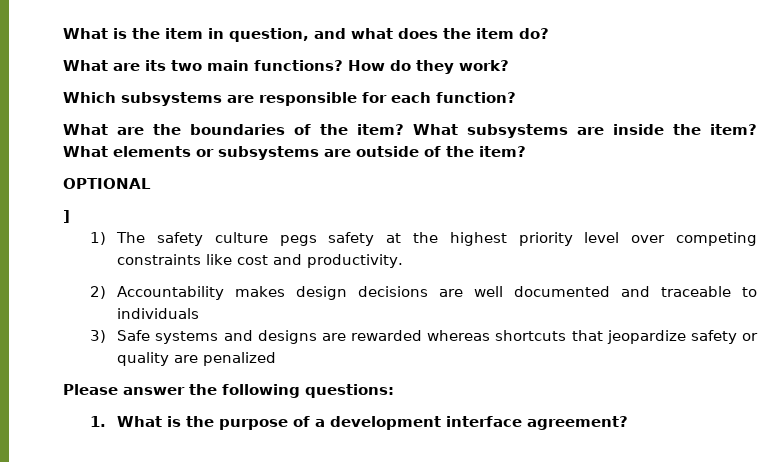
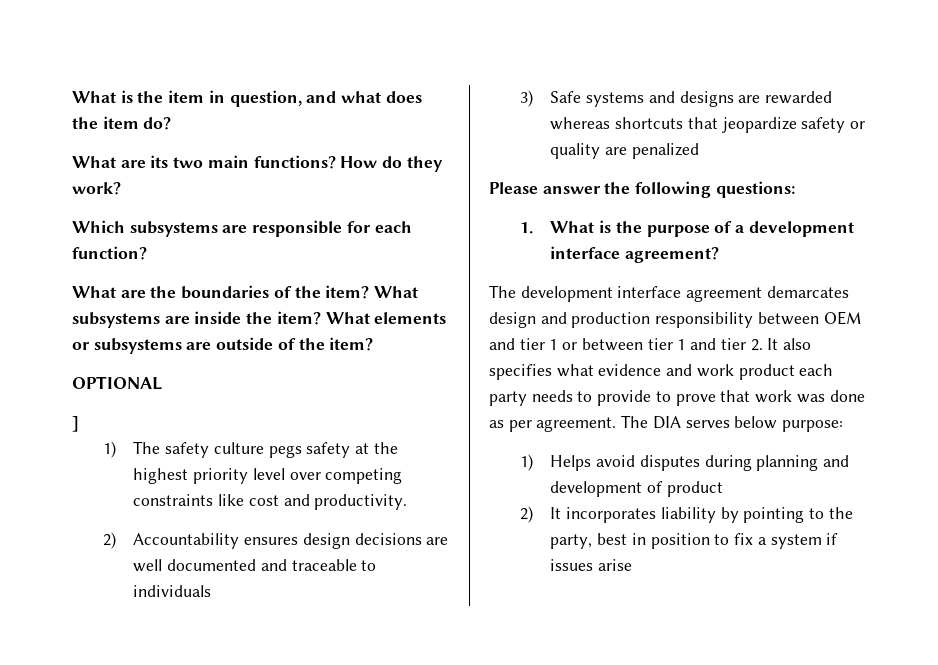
[235,286,286,297] makes -> [244,537,299,545] ensures
(629, 423) none -> [489,285,849,302] [489,311,862,328] [489,338,811,351] [489,364,834,380] [489,390,865,406] [489,415,844,432] [519,454,850,471] [550,481,723,497] [519,506,853,523] [550,533,839,549] [550,559,633,571] // The development interface agreement demarcates design and production responsibility between OEM and tier 1 or between tier 1 and tier 2. It also specifies what evidence and work product each party needs to provide to prove that work was done as per agreement. The DIA serves below purpose: // 1) Helps avoid disputes during planning and development of product // 2) It incorporates liability by pointing to the party, best in position to fix a system if issues arise

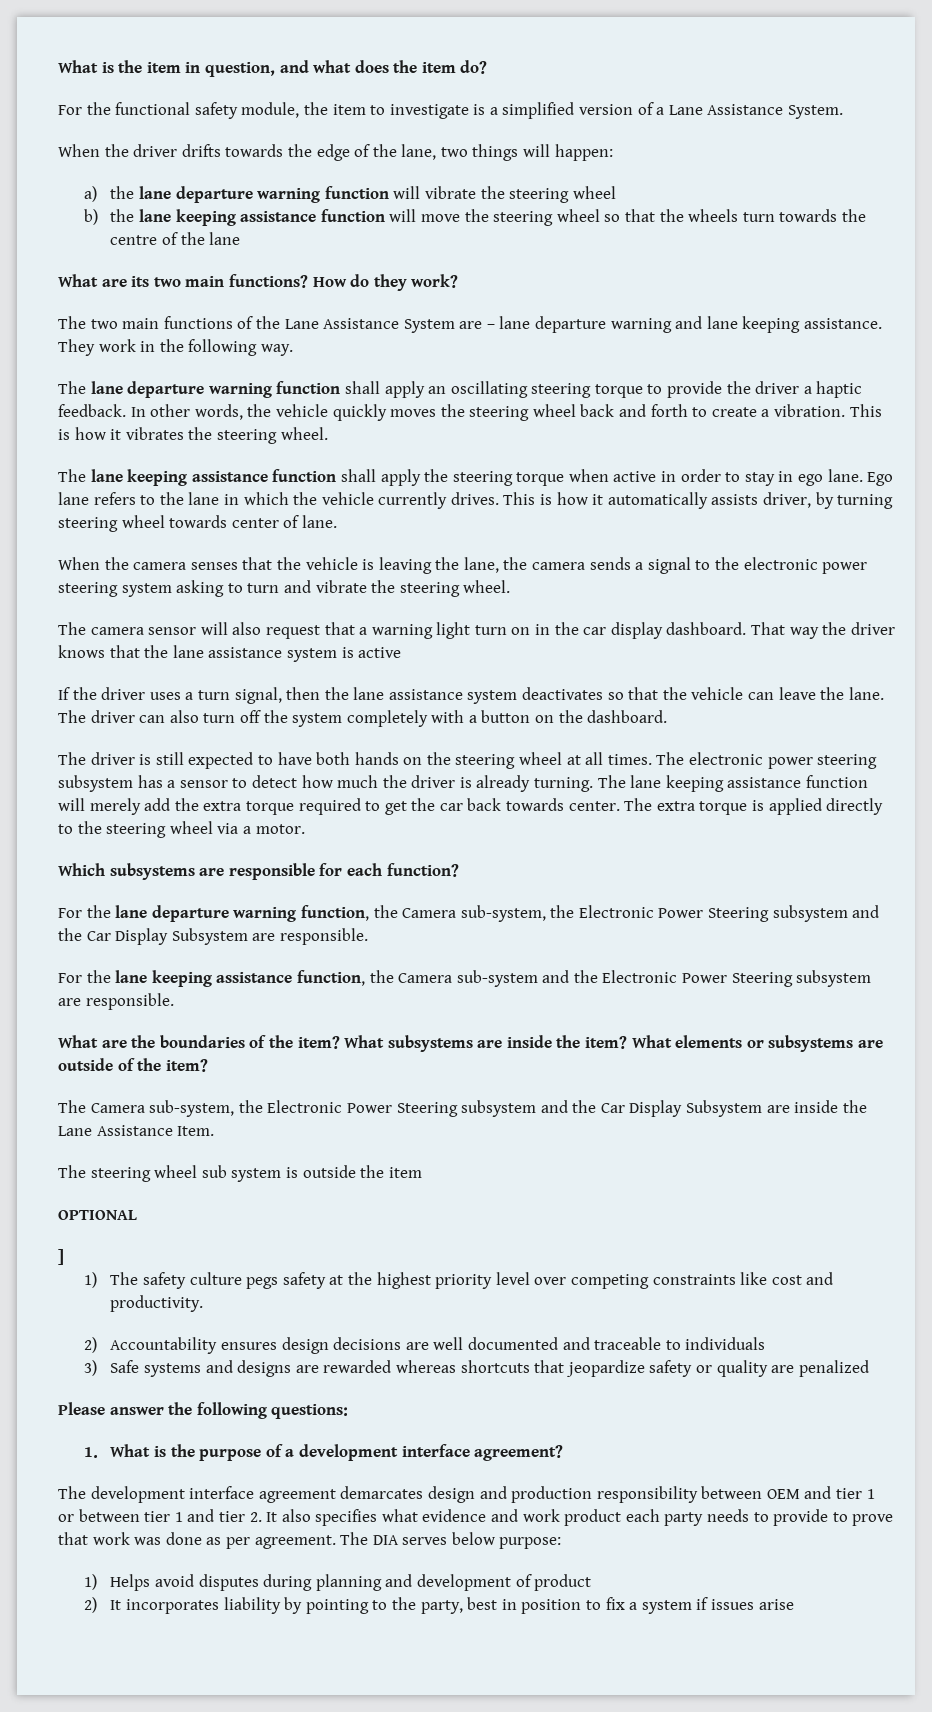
(172, 123) none -> [58,102,844,119] [58,144,613,161] [84,186,616,203] [84,209,866,226] [110,232,241,245] // For the functional safety module, the item to investigate is a simplified version of a Lane Assistance System. // When the driver drifts towards the edge of the lane, two things will happen: // a) the lane departure warning function will vibrate the steering wheel // b) the lane keeping assistance function will move the steering wheel so that the wheels turn towards the centre of the lane
(121, 188) none -> [58,316,883,333] [58,339,293,356] [58,381,863,398] [58,404,882,421] [58,427,328,444] [58,469,894,486] [58,492,894,509] [58,515,337,532] [58,557,868,574] [58,580,511,597] [58,622,895,639] [58,645,402,662] [58,687,884,704] [58,710,668,727] [58,752,878,769] [58,775,869,792] [58,798,884,815] [58,821,305,838] // The two main functions of the Lane Assistance System are – lane departure warning and lane keeping assistance. They work in the following way. // The lane departure warning function shall apply an oscillating steering torque to provide the driver a haptic feedback. In other words, the vehicle quickly moves the steering wheel back and forth to create a vibration. This is how it vibrates the steering wheel. // The lane keeping assistance function shall apply the steering torque when active in order to stay in ego lane. Ego lane refers to the lane in which the vehicle currently drives. This is how it automatically assists driver, by turning steering wheel towards center of lane. // When the camera senses that the vehicle is leaving the lane, the camera sends a signal to the electronic power steering system asking to turn and vibrate the steering wheel. // The camera sensor will also request that a warning light turn on in the car display dashboard. That way the driver knows that the lane assistance system is active // If the driver uses a turn signal, then the lane assistance system deactivates so that the vehicle can leave the lane. The driver can also turn off the system completely with a button on the dashboard. // The driver is still expected to have both hands on the steering wheel at all times. The electronic power steering subsystem has a sensor to detect how much the driver is already turning. The lane keeping assistance function will merely add the extra torque required to get the car back towards center. The extra torque is applied directly to the steering wheel via a motor.
(147, 253) none -> [58,905,880,922] [58,928,368,945] [58,970,872,987] [58,993,174,1010] // For the lane departure warning function, the Camera sub-system, the Electronic Power Steering subsystem and the Car Display Subsystem are responsible. // For the lane keeping assistance function, the Camera sub-system and the Electronic Power Steering subsystem are responsible.
(374, 344) none -> [58,1100,867,1117] [58,1125,215,1136] [58,1165,422,1182] // The Camera sub-system, the Electronic Power Steering subsystem and the Car Display Subsystem are inside the Lane Assistance Item. // The steering wheel sub system is outside the item

